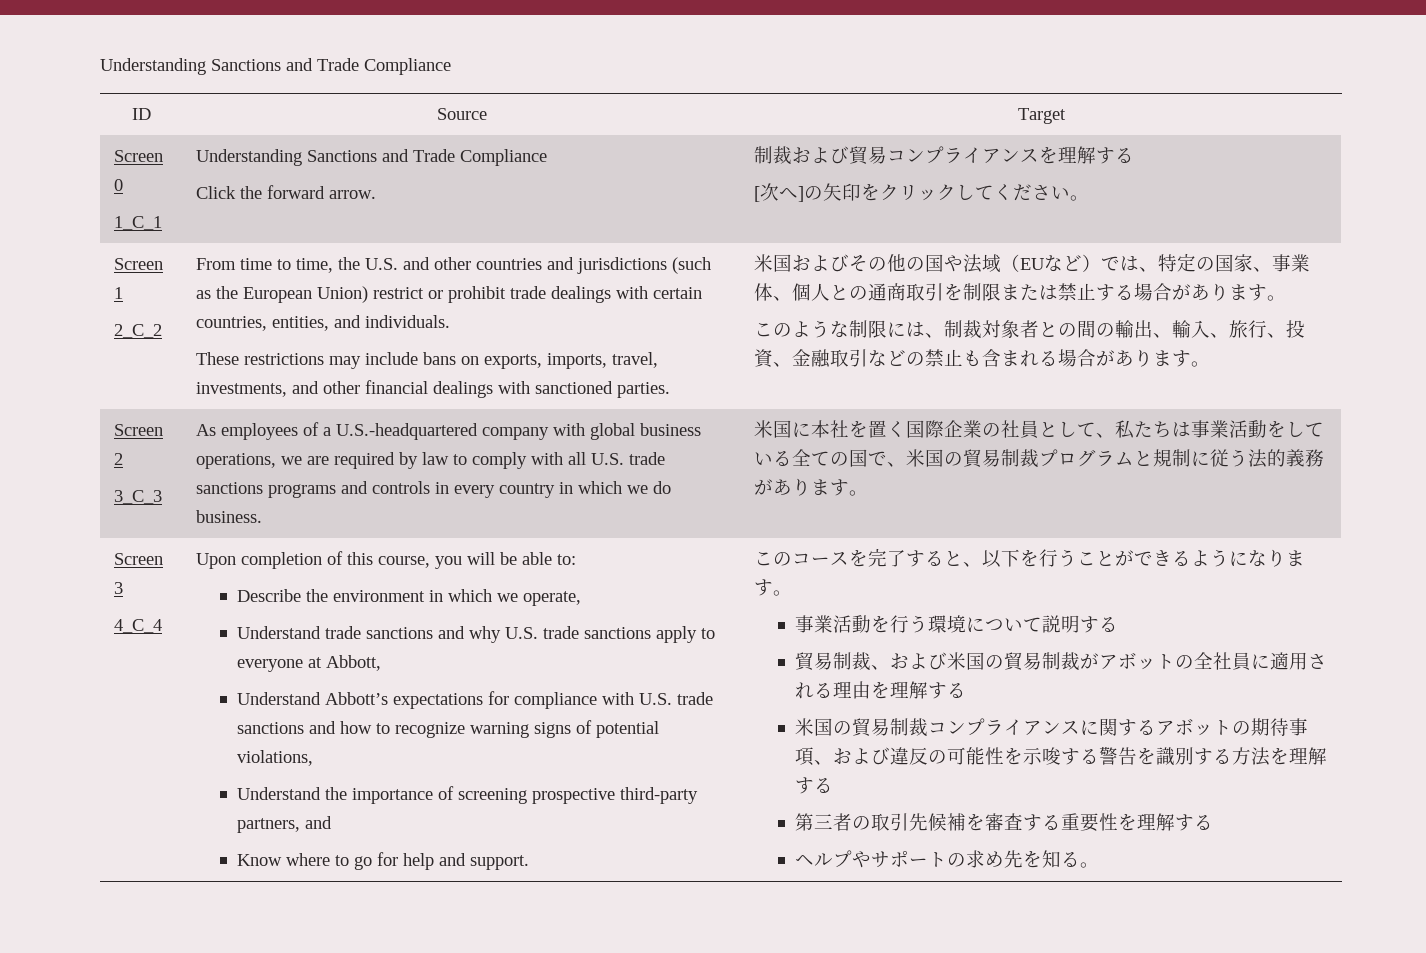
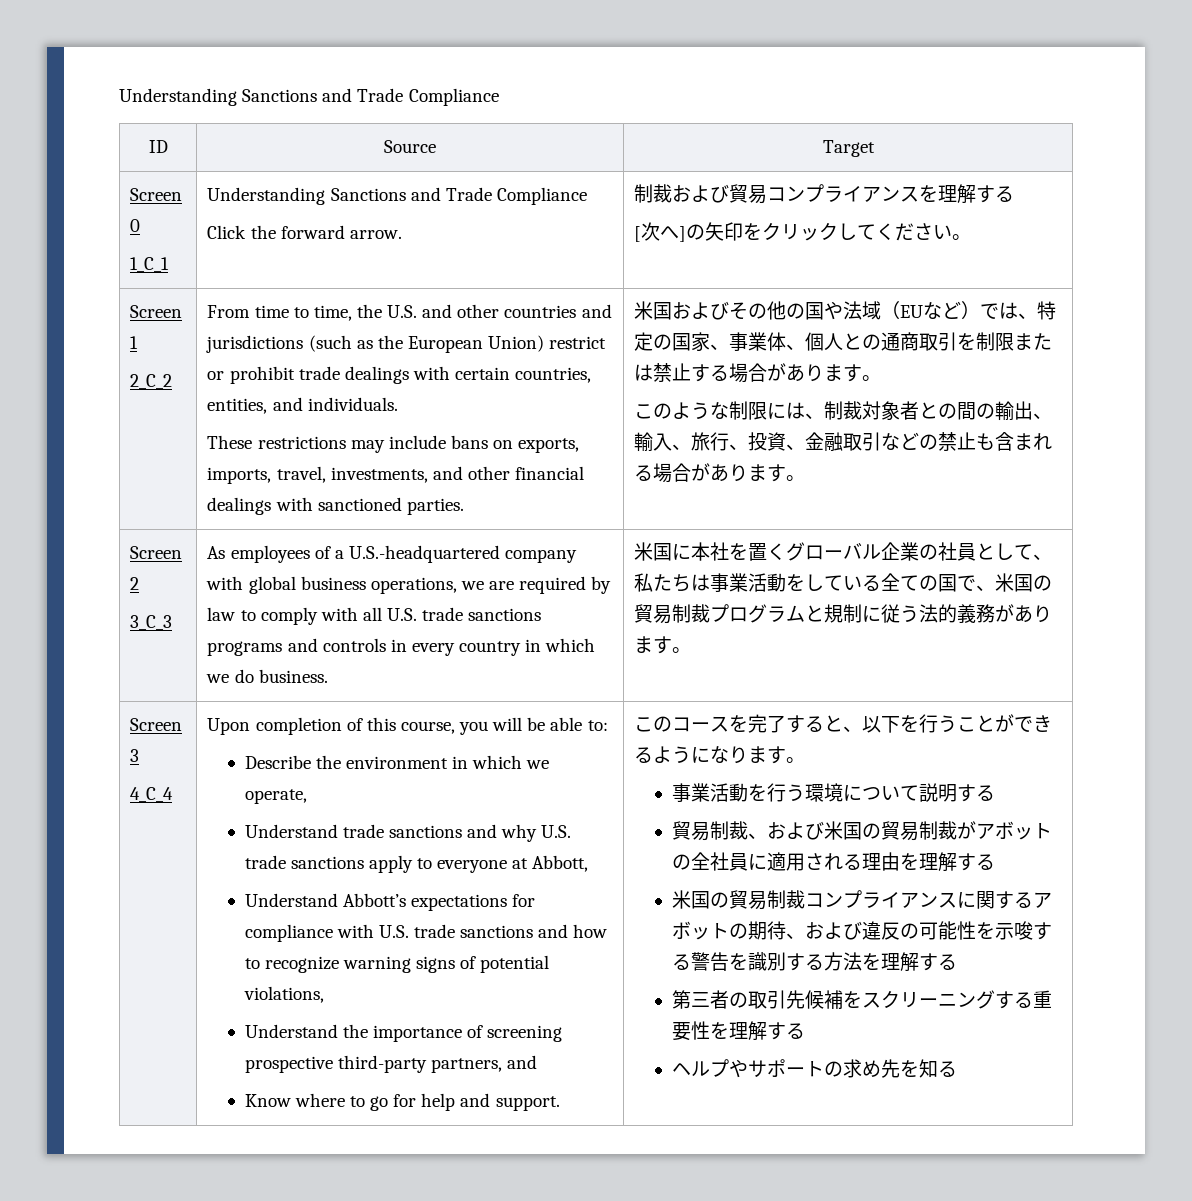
[906,420,945,438] 国際 -> [786,542,882,561] グローバル
[1288,718,1308,736] [794,747,814,766] 事項 -> (786, 930) none
[984,813,1023,831] 審査 -> [861,990,995,1009] スクリーニング
[1079,862,1099,868] 。 -> (957, 1069) none

